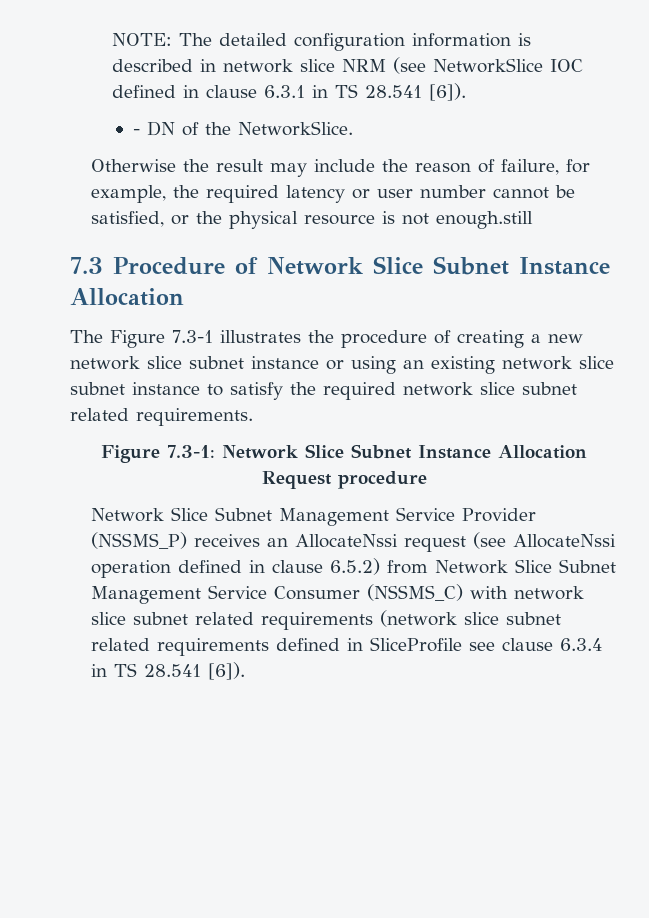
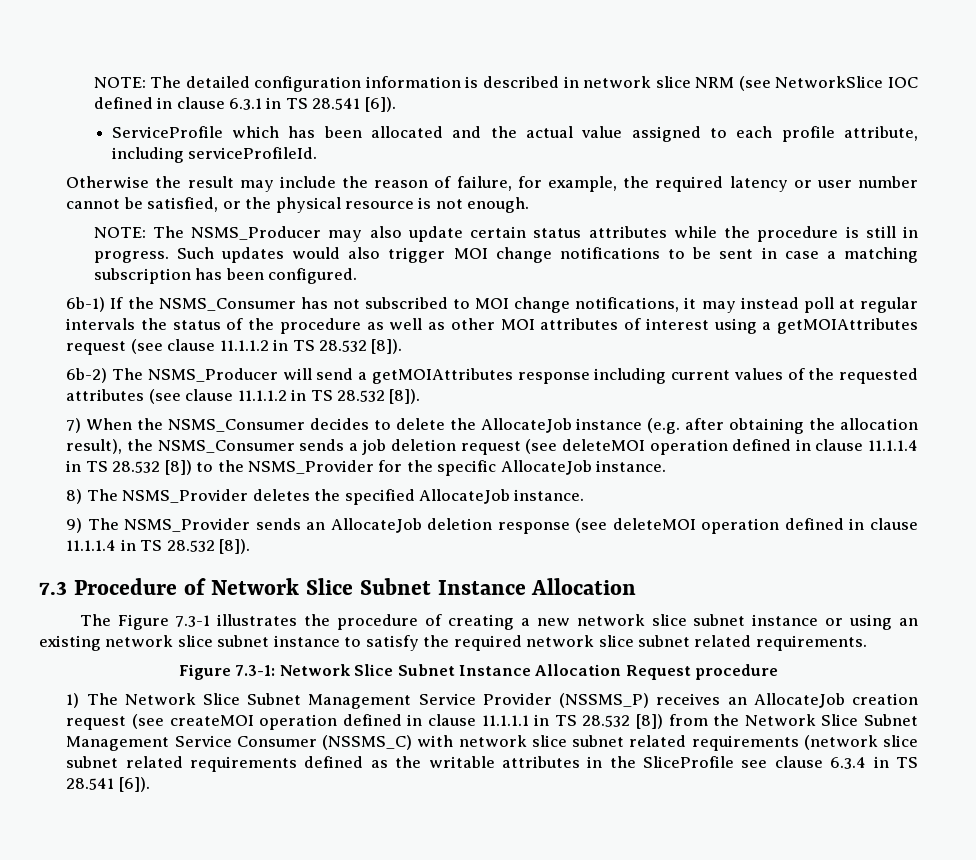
[132,121,353,136] - DN of the NetworkSlice. -> [111,126,918,142] [111,147,318,163] ServiceProfile which has been allocated and the actual value assigned to each profile attribute, including serviceProfileId.
[435,211,533,229] enough.still -> [467,197,530,213] [93,226,918,242] [93,247,918,263] [93,268,357,284] [66,297,918,313] [66,318,918,334] [66,339,403,355] [66,368,918,384] [66,389,421,404] [66,418,918,434] [66,439,918,455] [66,460,667,476] [66,489,585,505] [66,518,919,534] [66,539,251,554] enough. // NOTE: The NSMS_Producer may also update certain status attributes while the procedure is still in progress. Such updates would also trigger MOI change notifications to be sent in case a matching subscription has been configured. // 6b-1) If the NSMS_Consumer has not subscribed to MOI change notifications, it may instead poll at regular intervals the status of the procedure as well as other MOI attributes of interest using a getMOIAttributes request (see clause 11.1.1.2 in TS 28.532 [8]). // 6b-2) The NSMS_Producer will send a getMOIAttributes response including current values of the requested attributes (see clause 11.1.1.2 in TS 28.532 [8]). // 7) When the NSMS_Consumer decides to delete the AllocateJob instance (e.g. after obtaining the allocation result), the NSMS_Consumer sends a job deletion request (see deleteMOI operation defined in clause 11.1.1.4 in TS 28.532 [8]) to the NSMS_Provider for the specific AllocateJob instance. // 8) The NSMS_Provider deletes the specified AllocateJob instance. // 9) The NSMS_Provider sends an AllocateJob deletion response (see deleteMOI operation defined in clause 11.1.1.4 in TS 28.532 [8]).
(427, 480) none -> [66,693,118,708] 1) The
[294,532,616,552] [90,558,428,578] AllocateNssi request (see AllocateNssi operation defined in clause 6.5.2) from -> [753,693,918,708] [66,714,740,730] AllocateJob creation request (see createMOI operation defined in clause 11.1.1.1 in TS 28.532 [8]) from the
[346,638,363,651] in -> [370,756,636,768] as the writable attributes in the

